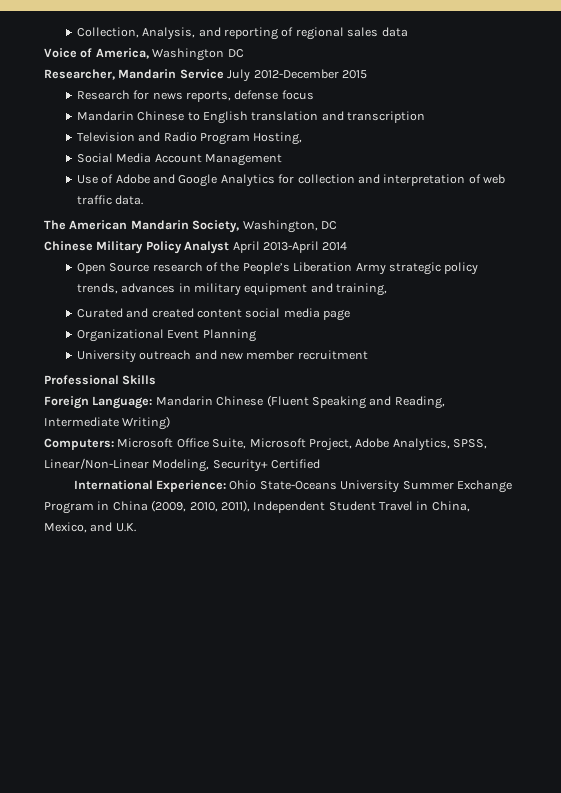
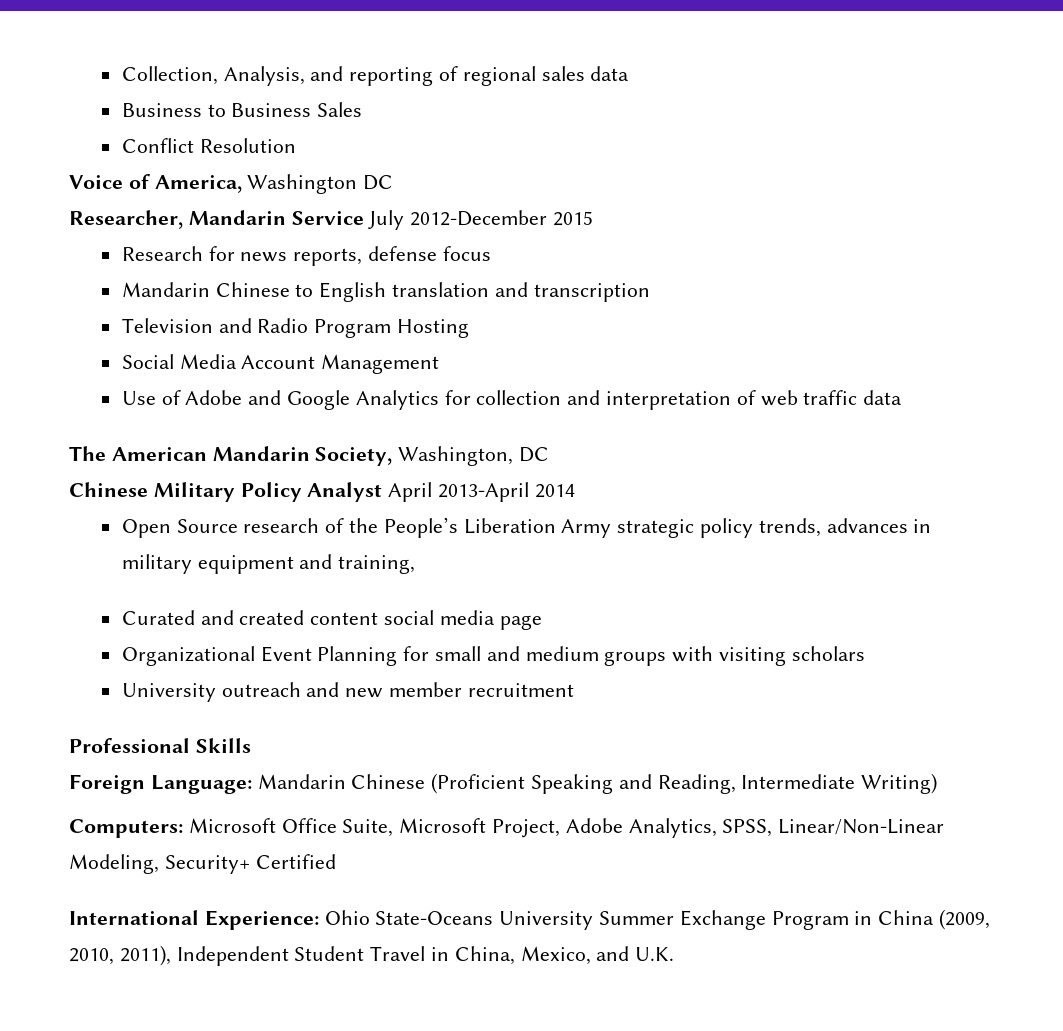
(408, 32) none -> [121,102,363,117] [121,138,296,153] // Business to Business Sales // Conflict Resolution
[253,132,303,145] Hosting, -> [396,319,469,338] Hosting
[115,195,144,205] data. -> [863,390,903,405] data
(256, 335) none -> [403,646,865,666] for small and medium groups with visiting scholars
[266,395,309,407] (Fluent -> [431,773,526,794] (Proficient

